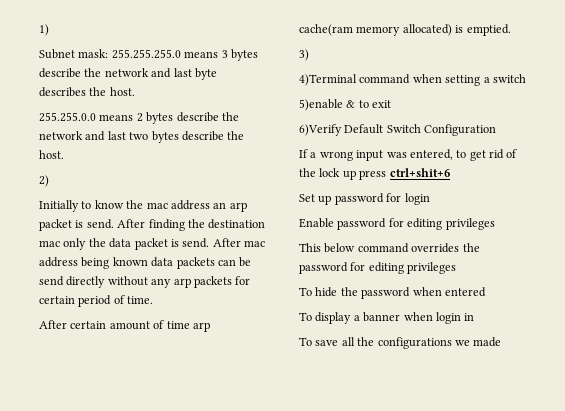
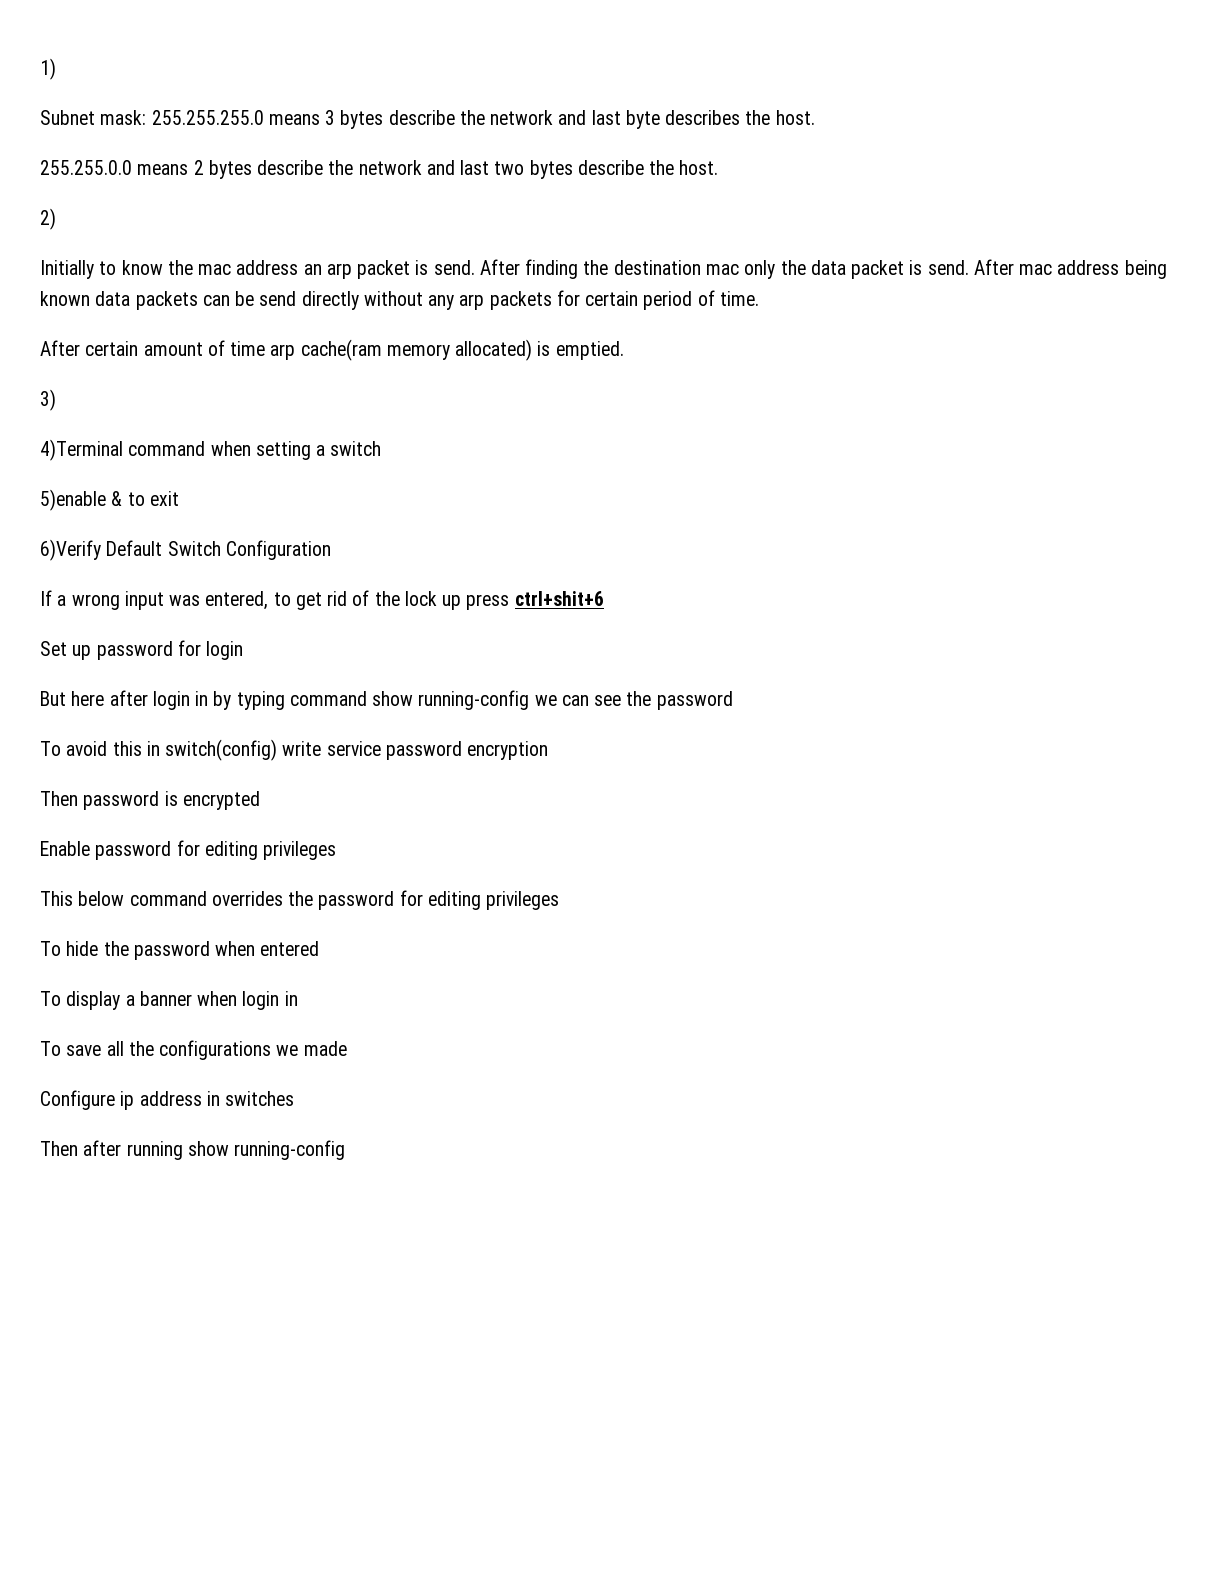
(430, 199) none -> [40,690,733,710] [40,739,549,761] [40,791,260,810] // But here after login in by typing command show running-config we can see the password // To avoid this in switch(config) write service password encryption // Then password is encrypted
(502, 342) none -> [40,1090,295,1110] [40,1140,346,1160] // Configure ip address in switches // Then after running show running-config

